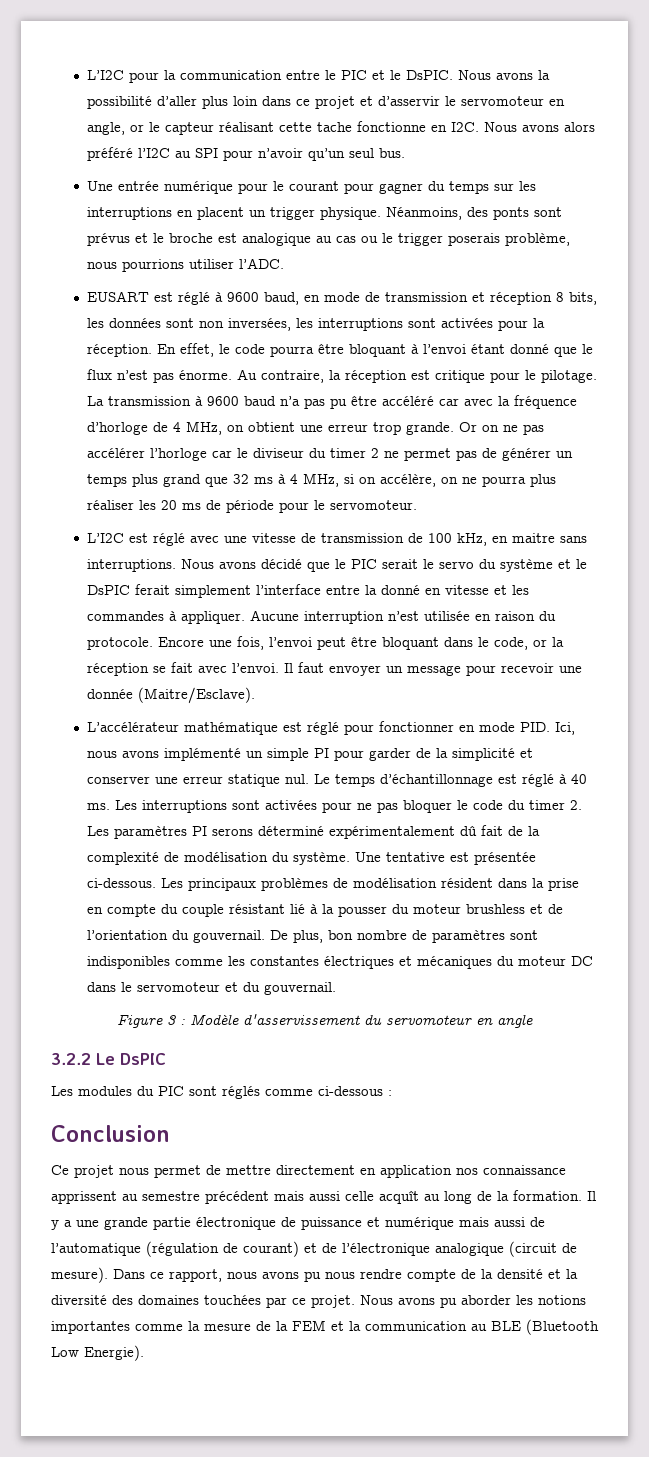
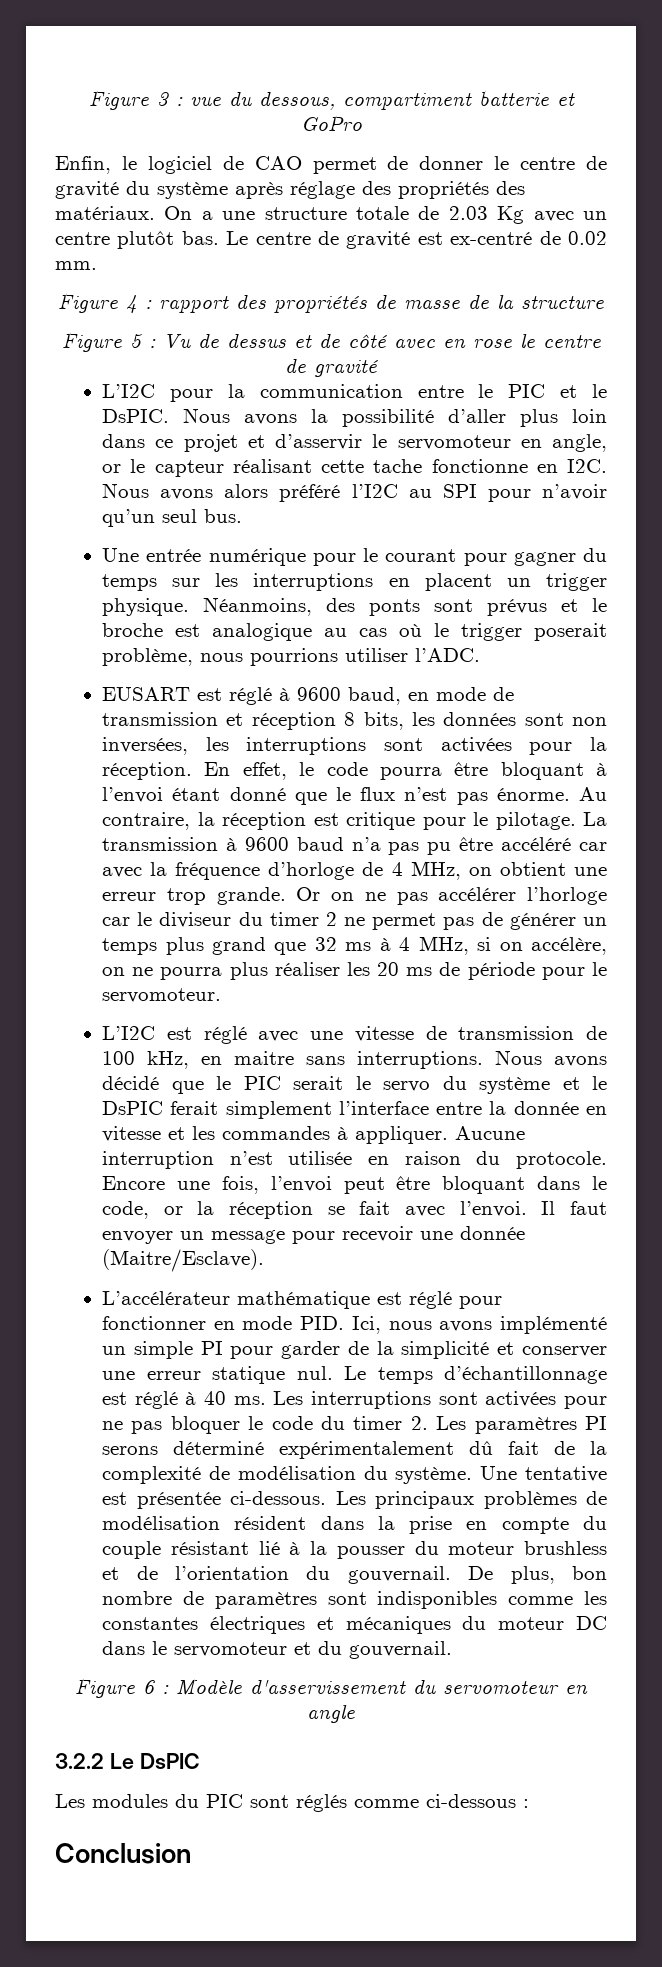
(87, 75) none -> [88,90,575,110] [300,115,362,131] [55,156,607,174] [55,181,525,199] [55,206,607,224] [55,231,607,249] [55,261,97,270] [58,293,604,313] [61,332,601,352] [285,358,378,377] Figure 3 : vue du dessous, compartiment batterie et GoPro // Enfin, le logiciel de CAO permet de donner le centre de gravité du système après réglage des propriétés des matériaux. On a une structure totale de 2.03 Kg avec un centre plutôt bas. Le centre de gravité est ex-centré de 0.02 mm. // Figure 4 : rapport des propriétés de masse de la structure // Figure 5 : Vu de dessus et de côté avec en rose le centre de gravité //
[361,236,379,243] ou -> [399,624,423,637] où
[448,233,501,246] poserais -> [534,623,607,641] poserait
[381,585,421,595] donné -> [513,1101,579,1115] donnée
[167,1015,176,1025] 3 -> [143,1680,155,1694] 6
[51,1165,566,1178] [51,1190,596,1204] [51,1217,545,1230] [51,1241,577,1257] [51,1267,578,1283] [51,1295,586,1308] [51,1319,599,1335] [51,1345,144,1361] // Ce projet nous permet de mettre directement en application nos connaissance apprissent au semestre précédent mais aussi celle acquît au long de la formation. Il y a une grande partie électronique de puissance et numérique mais aussi de l’automatique (régulation de courant) et de l’électronique analogique (circuit de mesure). Dans ce rapport, nous avons pu nous rendre compte de la densité et la diversité des domaines touchées par ce projet. Nous avons pu aborder les notions importantes comme la mesure de la FEM et la communication au BLE (Bluetooth Low Energie). -> (191, 1853) none

